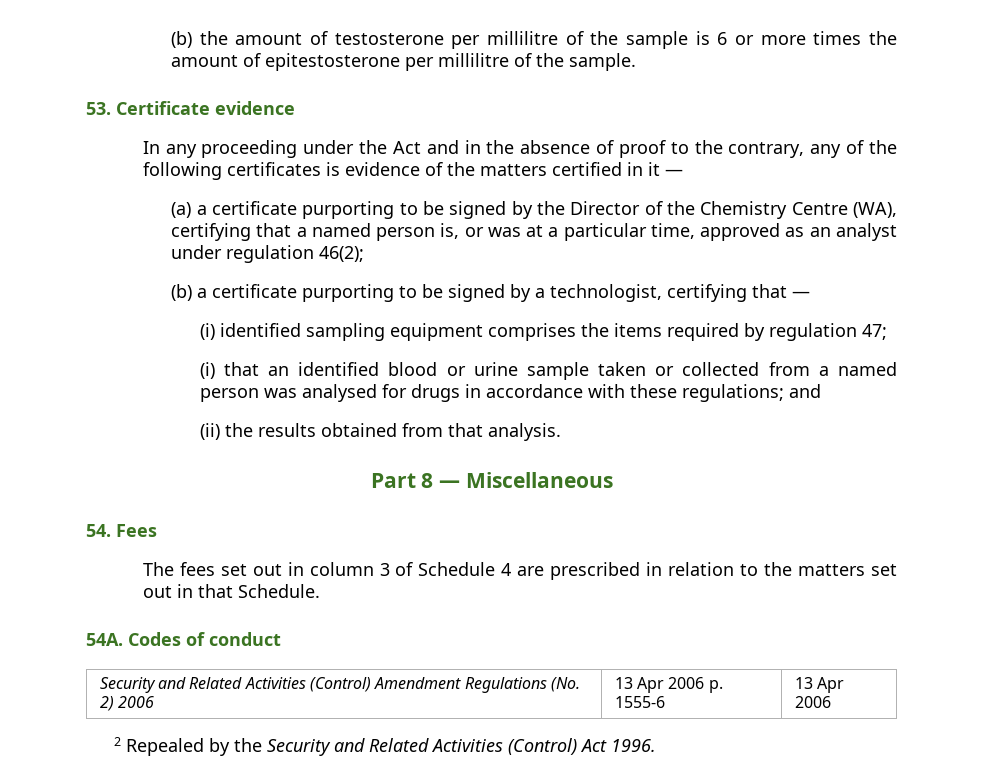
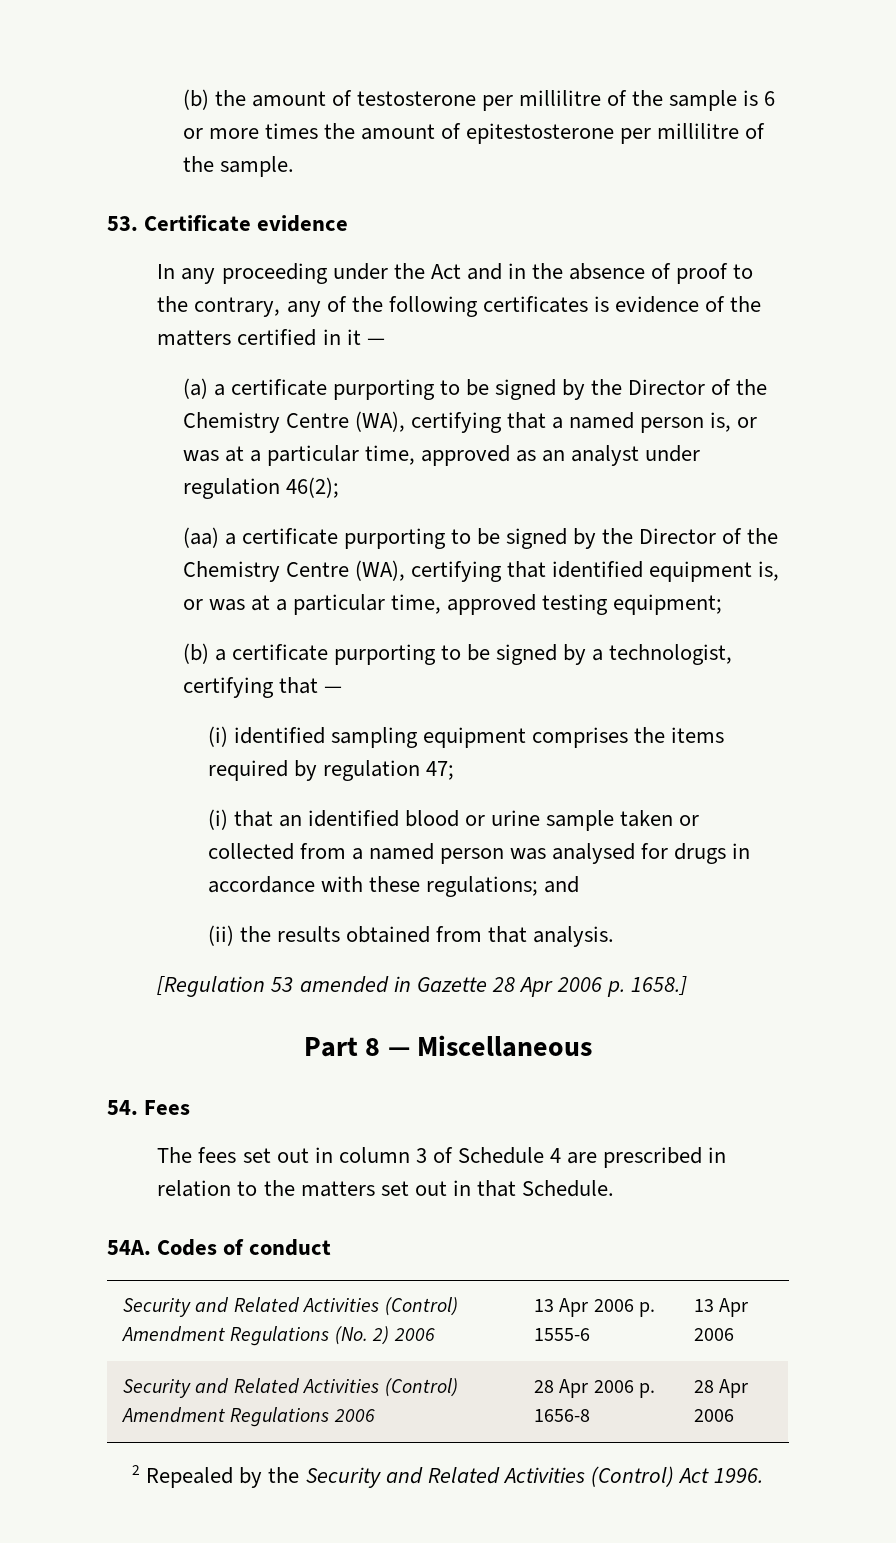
(365, 254) none -> [182,527,779,549] [182,560,780,582] [182,594,723,615] // (aa) a certificate purporting to be signed by the Director of the Chemistry Centre (WA), certifying that identified equipment is, or was at a particular time, approved testing equipment;
(561, 432) none -> [157,976,688,997] // [Regulation 53 amended in Gazette 28 Apr 2006 p. 1658.]
(831, 702) none -> [122,1378,458,1398] [120,1407,375,1427] [533,1379,656,1398] [533,1409,590,1422] [693,1379,749,1398] [693,1409,734,1422] // Security and Related Activities (Control) Amendment Regulations 2006 | 28 Apr 2006 p. 1656-8 | 28 Apr 2006

